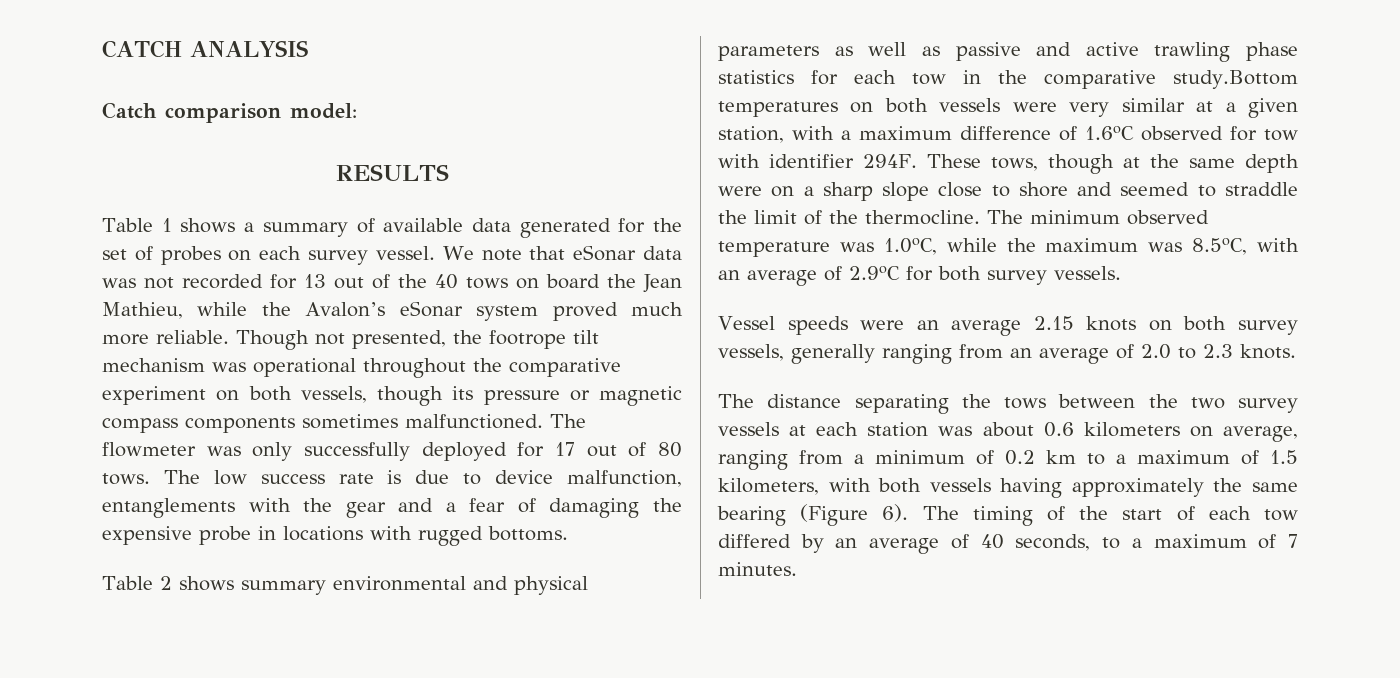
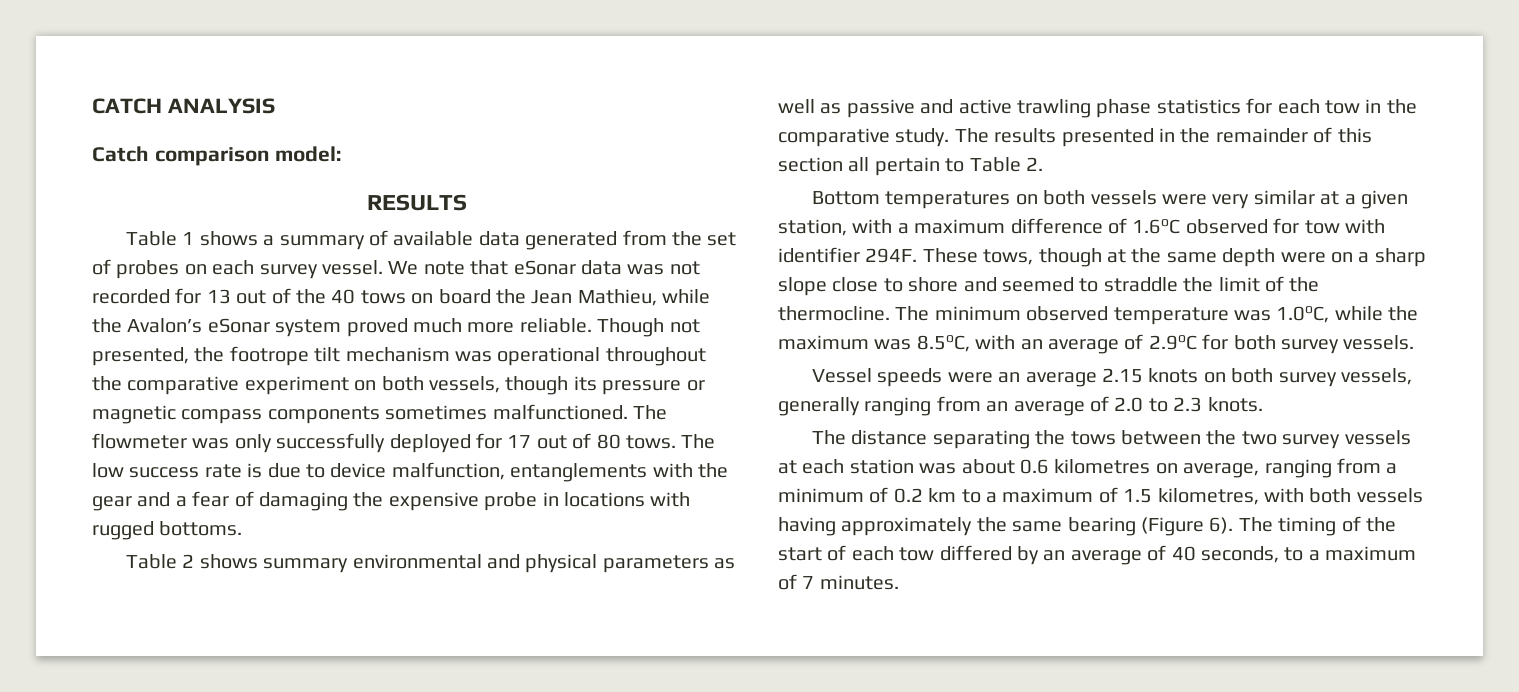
[618,218,646,233] for -> [622,230,667,246] from
[1173,70,1299,89] study.Bottom -> [895,127,1372,147] [778,157,1043,176] [811,191,880,205] study. The results presented in the remainder of this section all pertain to Table 2. // Bottom
[1083,422,1180,437] kilometers -> [1054,459,1151,474] kilometres
[718,478,819,495] kilometers, -> [1157,488,1259,505] kilometres,

